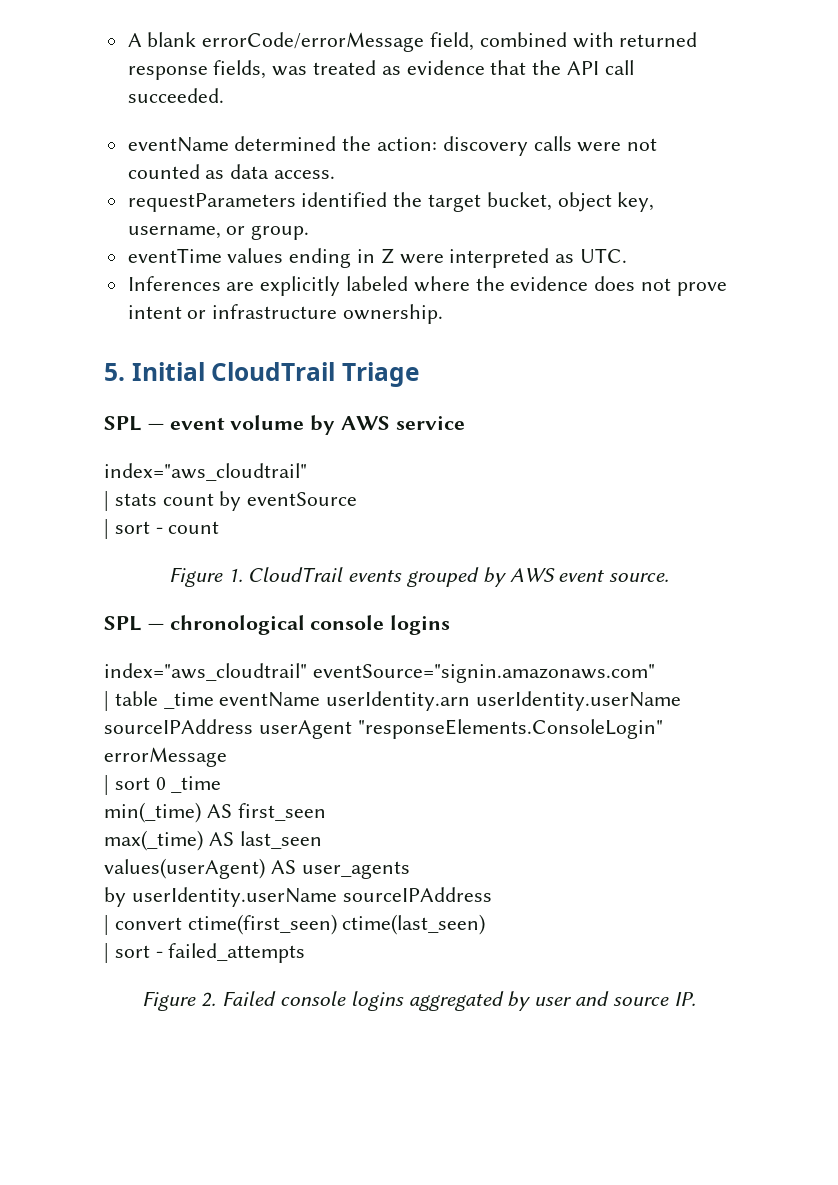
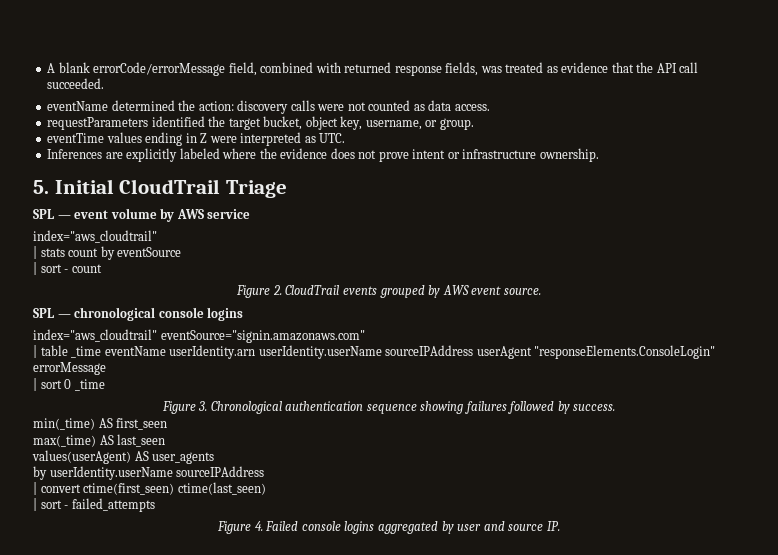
[227,568,243,582] 1. -> [272,285,282,295] 2.
(222, 784) none -> [161,401,616,414] // Figure 3. Chronological authentication sequence showing failures followed by success.
[201,992,217,1007] 2. -> [254,521,263,531] 4.

